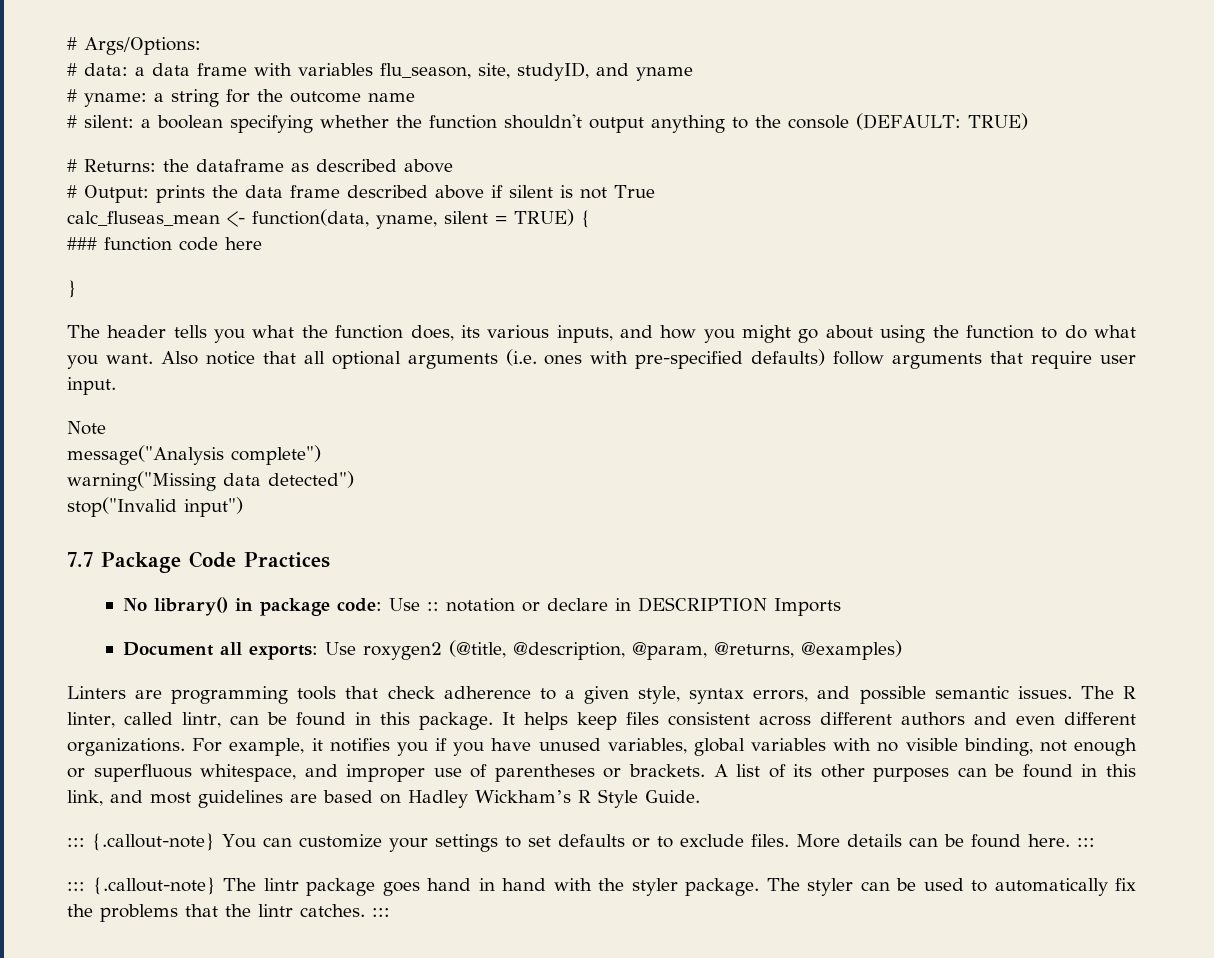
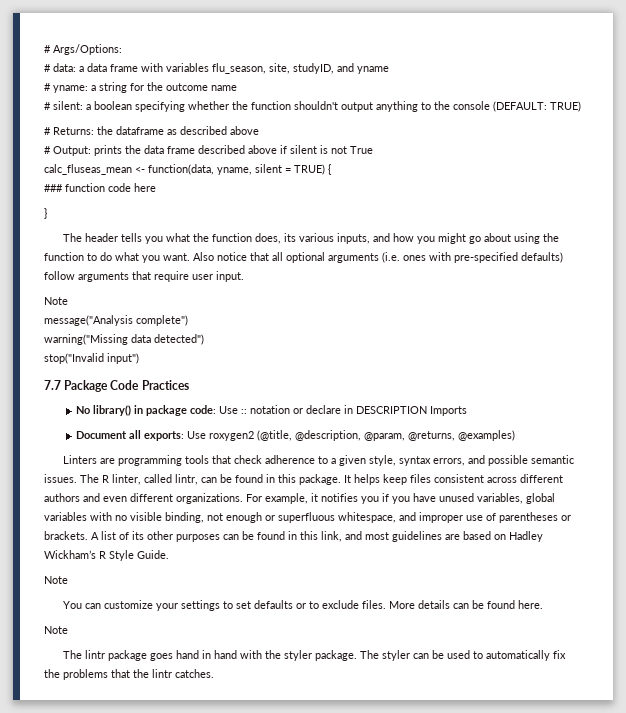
[67,833,215,851] ::: {.callout-note} -> [44,576,68,584] Note //
[1076,838,1095,847] [67,877,216,895] ::: // ::: {.callout-note} -> [44,626,68,634] // Note //
[372,908,390,917] ::: -> (214, 673) none

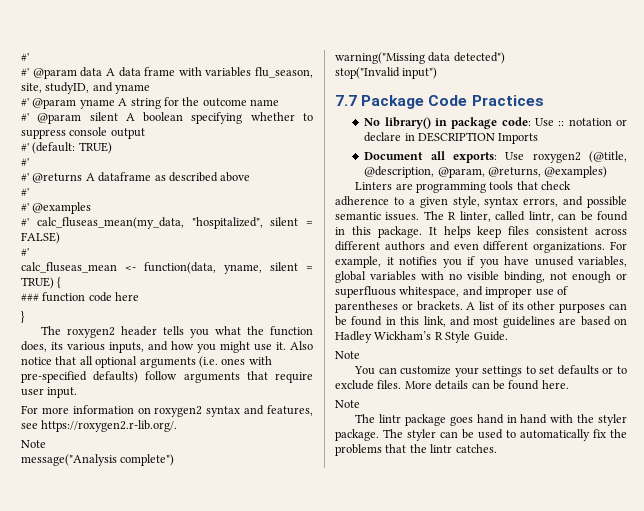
[44,44,122,55] [44,63,84,72] # Args/Options: // # data: a -> [21,53,29,61] [21,67,115,79] #' // #' @param data A
[44,83,96,93] # yname: a -> [21,98,128,109] #' @param yname A
[44,101,581,112] [44,126,259,135] [44,145,373,156] # silent: a boolean specifying whether the function shouldn't output anything to the console (DEFAULT: TRUE) // # Returns: the dataframe as described above // # Output: prints the data frame described above if silent is not True -> [21,112,313,124] [21,127,145,139] [21,142,112,154] [21,158,29,166] [21,172,251,183] [21,188,29,196] [21,202,92,214] [21,217,313,229] [21,232,60,244] [21,248,29,256] #' @param silent A boolean specifying whether to suppress console output // #' (default: TRUE) // #' // #' @returns A dataframe as described above // #' // #' @examples // #' calc_fluseas_mean(my_data, "hospitalized", silent = FALSE) // #'
(82, 237) none -> [67,327,116,338] roxygen2
[468,233,559,244] [44,252,190,263] go about using the function to do what you want. -> [254,342,286,351] use it.
(244, 276) none -> [21,405,313,417] [21,420,178,432] // For more information on roxygen2 syntax and features, see https://roxygen2.r-lib.org/.

